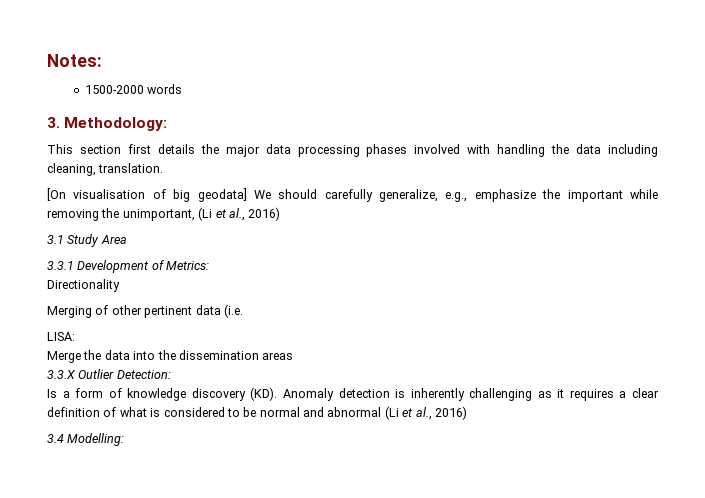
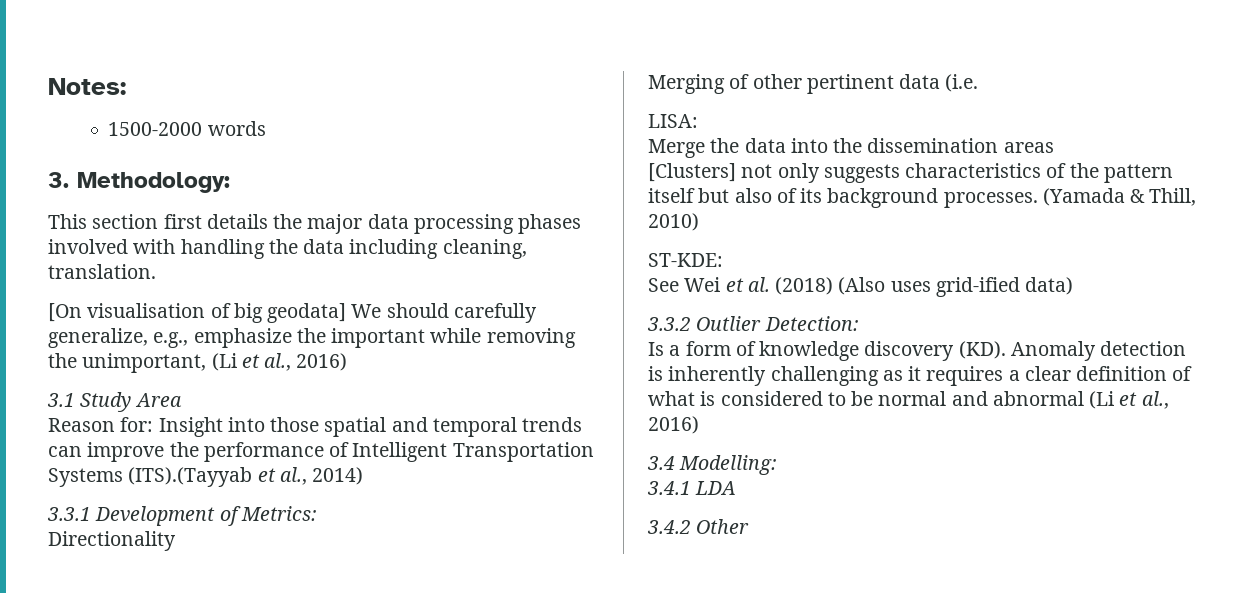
(127, 239) none -> [48,417,583,437] [48,442,594,462] [48,467,364,487] // Reason for: Insight into those spatial and temporal trends can improve the performance of Intelligent Transportation Systems (ITS).(Tayyab et al., 2014)
[47,370,76,379] 3.3.X -> [648,163,1173,183] [648,188,1197,208] [648,213,699,231] [648,253,723,267] [648,277,1074,297] [647,317,691,331] [Clusters] not only suggests characteristics of the pattern itself but also of its background processes. (Yamada & Thill, 2010) // ST-KDE: // See Wei et al. (2018) (Also uses grid-ified data) // 3.3.2
(125, 439) none -> [647,481,737,495] [647,519,750,534] // 3.4.1 LDA // 3.4.2 Other

